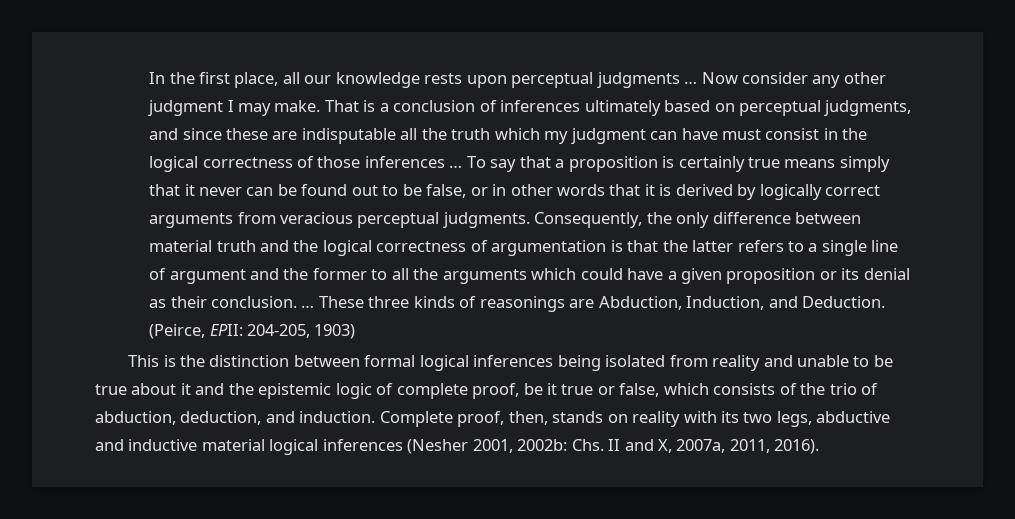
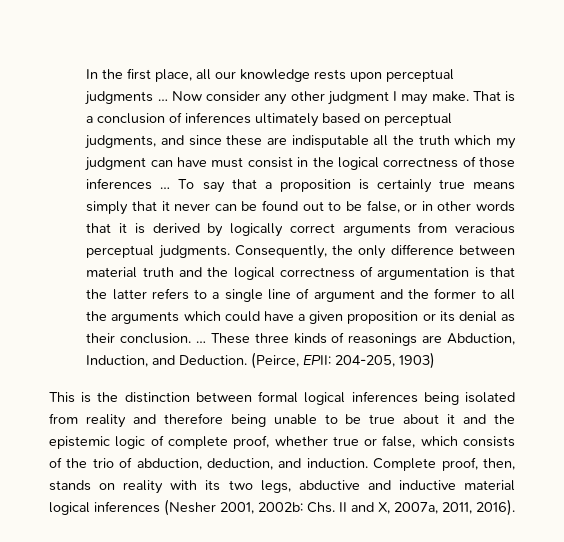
(793, 361) none -> [163,413,266,427] therefore being
[523,383,558,395] be it -> [274,436,328,446] whether

